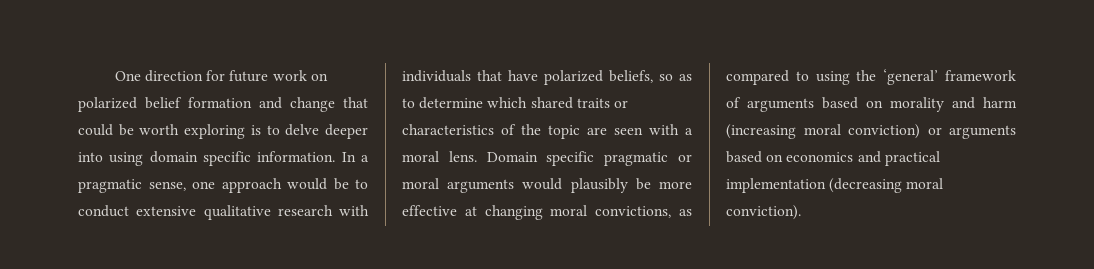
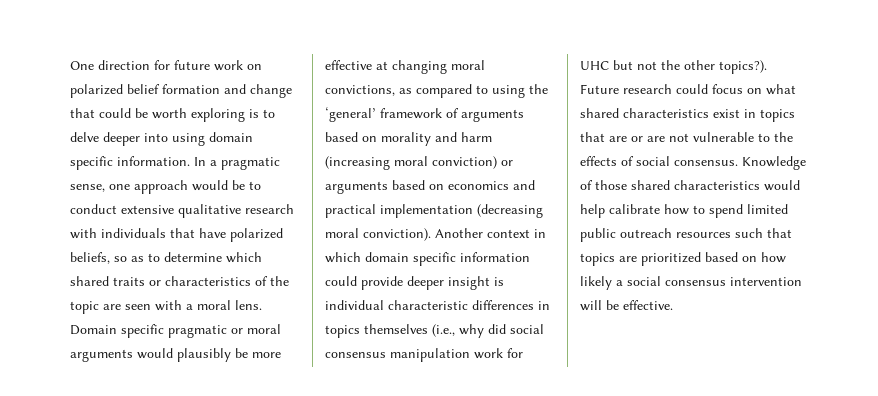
(801, 212) none -> [435,228,546,238] [325,252,530,266] [325,276,504,290] [325,300,550,310] [325,324,544,338] [325,348,523,362] [580,60,767,74] [580,84,796,95] [580,108,795,122] [580,132,793,142] [580,156,806,170] [580,180,800,191] [580,204,788,218] [580,228,792,242] [580,252,786,266] [580,276,802,290] [580,300,673,311] Another context in which domain specific information could provide deeper insight is individual characteristic differences in topics themselves (i.e., why did social consensus manipulation work for UHC but not the other topics?). Future research could focus on what shared characteristics exist in topics that are or are not vulnerable to the effects of social consensus. Knowledge of those shared characteristics would help calibrate how to spend limited public outreach resources such that topics are prioritized based on how likely a social consensus intervention will be effective.

